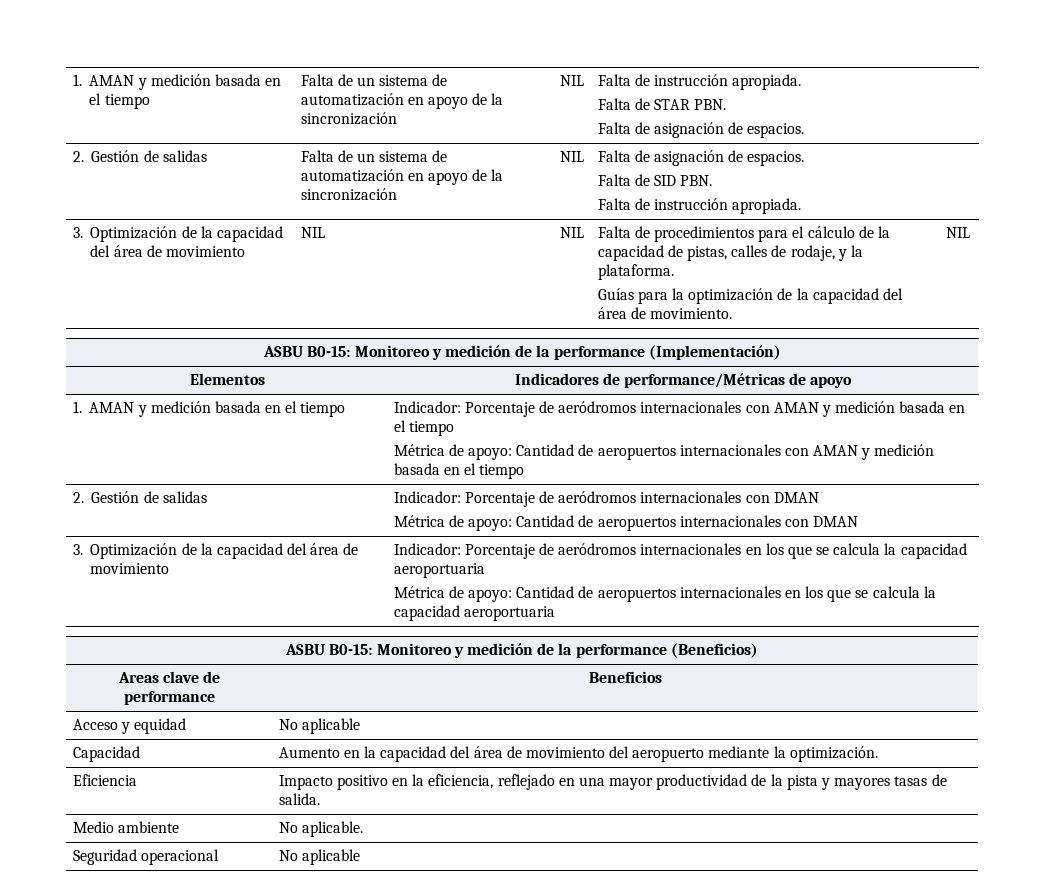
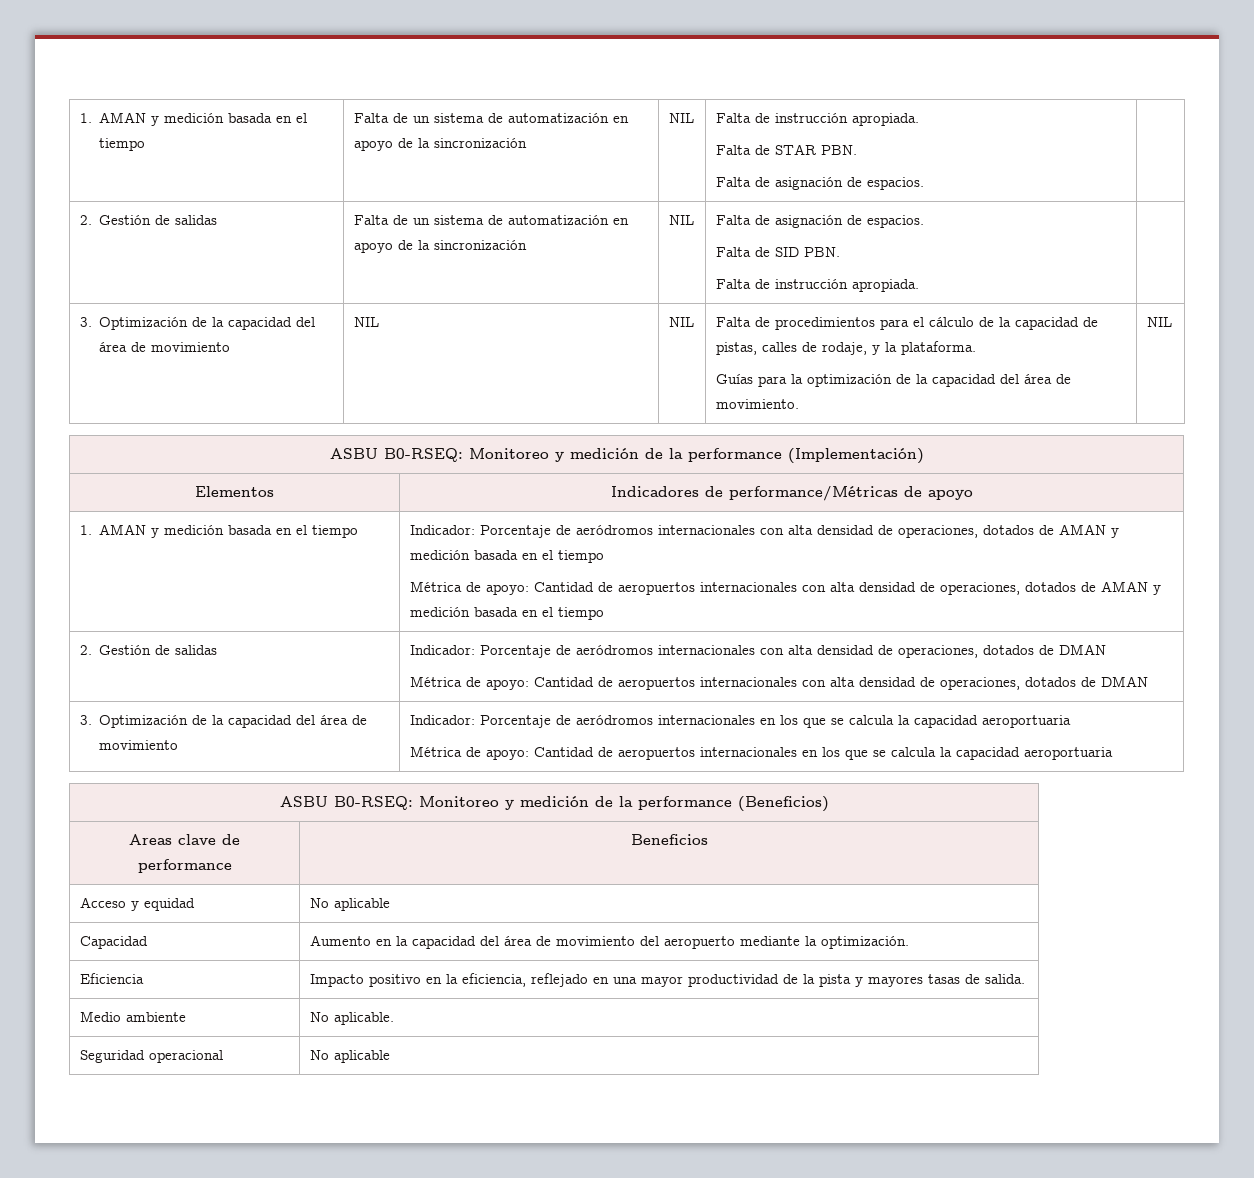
[307,346,351,357] B0-15: -> [383,448,463,462] B0-RSEQ:
(770, 409) none -> [787,525,1054,538] alta densidad de operaciones, dotados de
(809, 452) none -> [829,582,1096,595] alta densidad de operaciones, dotados de
(770, 499) none -> [787,645,1054,658] alta densidad de operaciones, dotados de
(809, 523) none -> [829,677,1096,690] alta densidad de operaciones, dotados de
[329,644,373,655] B0-15: -> [333,796,413,810] B0-RSEQ:

